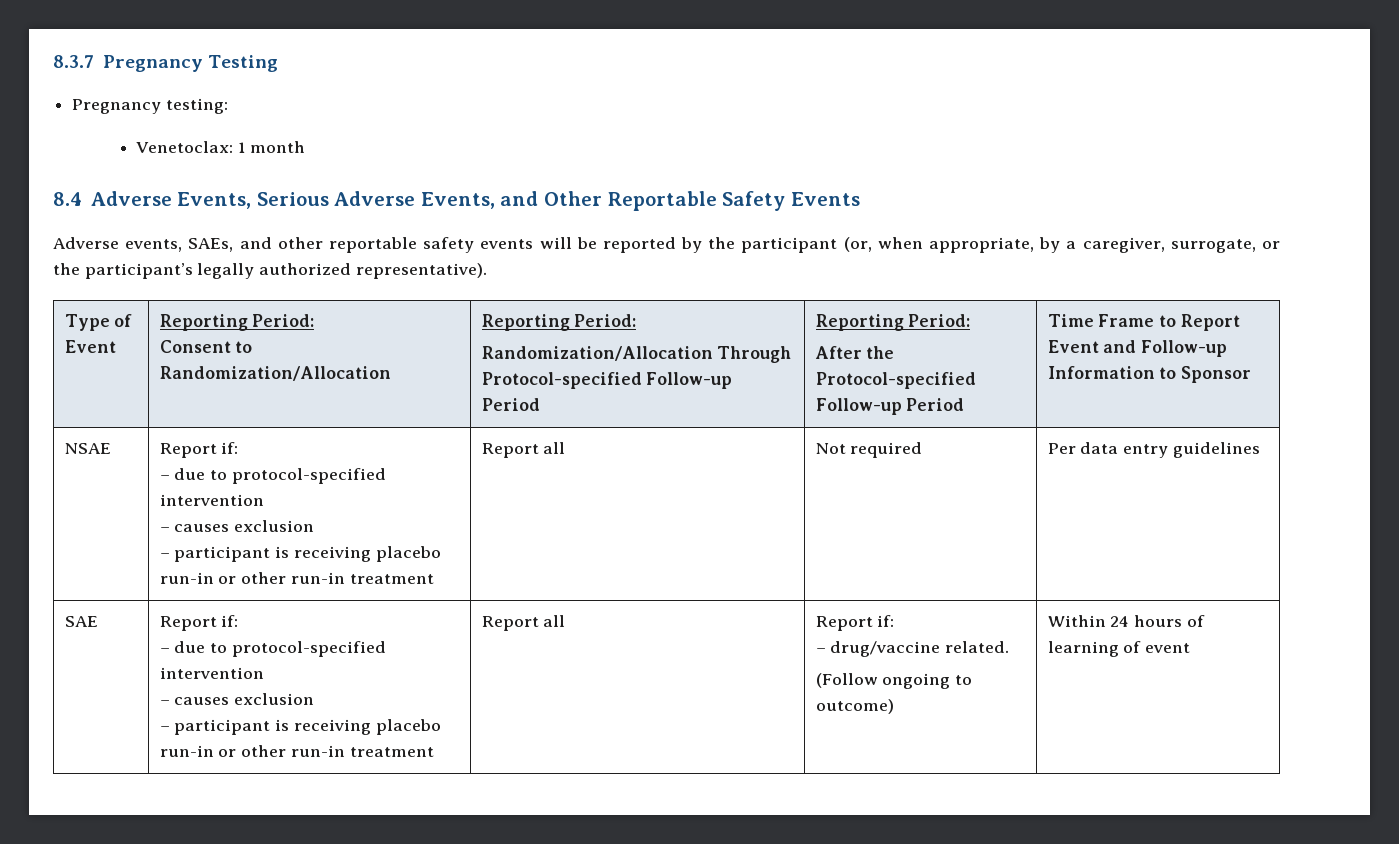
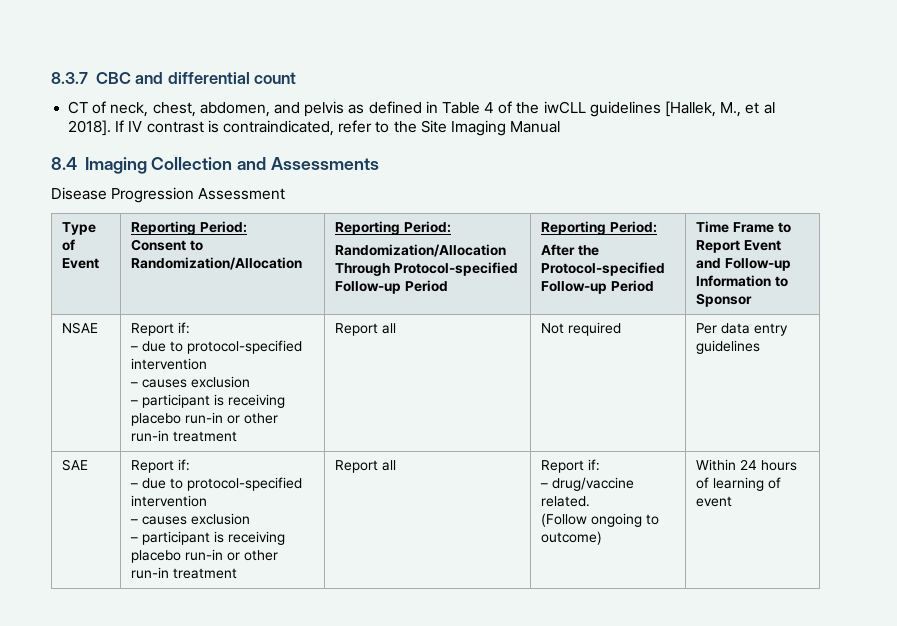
[102,55,278,72] [72,98,228,114] [136,141,305,153] [53,191,860,211] [53,237,1280,253] [53,263,487,279] Pregnancy Testing // Pregnancy testing: // Venetoclax: 1 month // 8.4 Adverse Events, Serious Adverse Events, and Other Reportable Safety Events // Adverse events, SAEs, and other reportable safety events will be reported by the participant (or, when appropriate, by a caregiver, surrogate, or the participant’s legally authorized representative). -> [95,72,297,84] [68,101,775,117] [68,120,561,136] [51,157,379,174] [51,187,286,203] CBC and differential count // CT of neck, chest, abdomen, and pelvis as defined in Table 4 of the iwCLL guidelines [Hallek, M., et al 2018]. If IV contrast is contraindicated, refer to the Site Imaging Manual // 8.4 Imaging Collection and Assessments // Disease Progression Assessment

